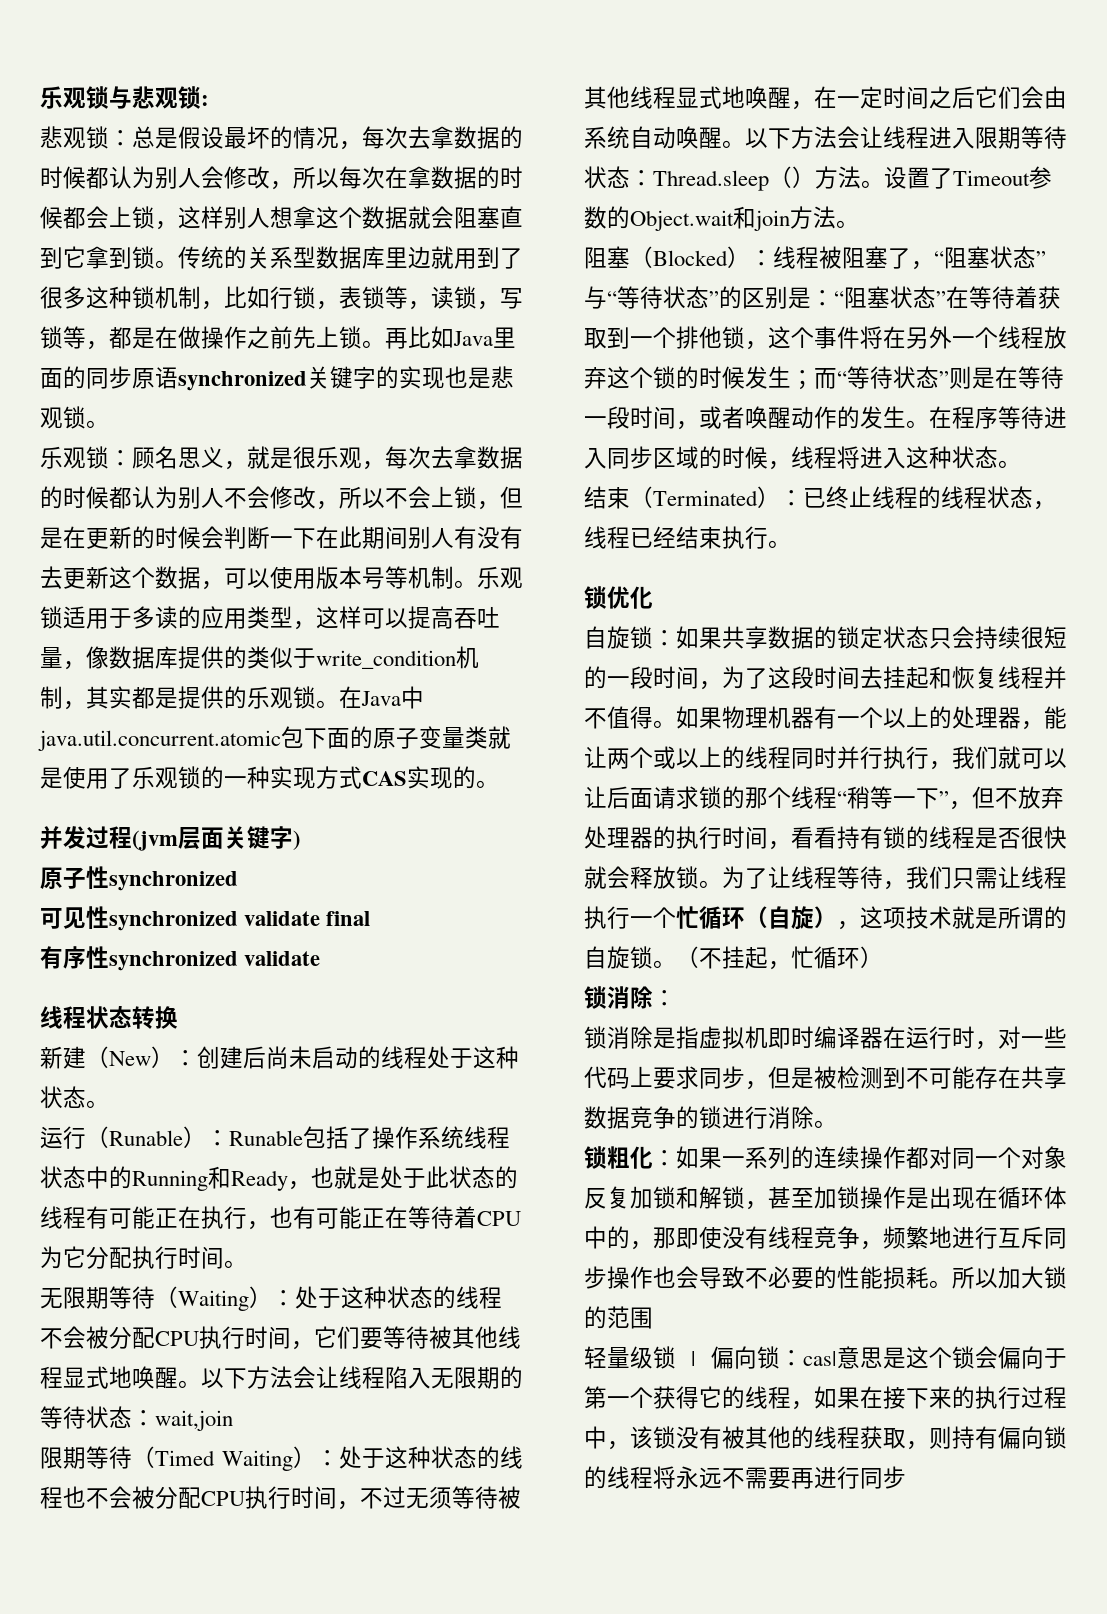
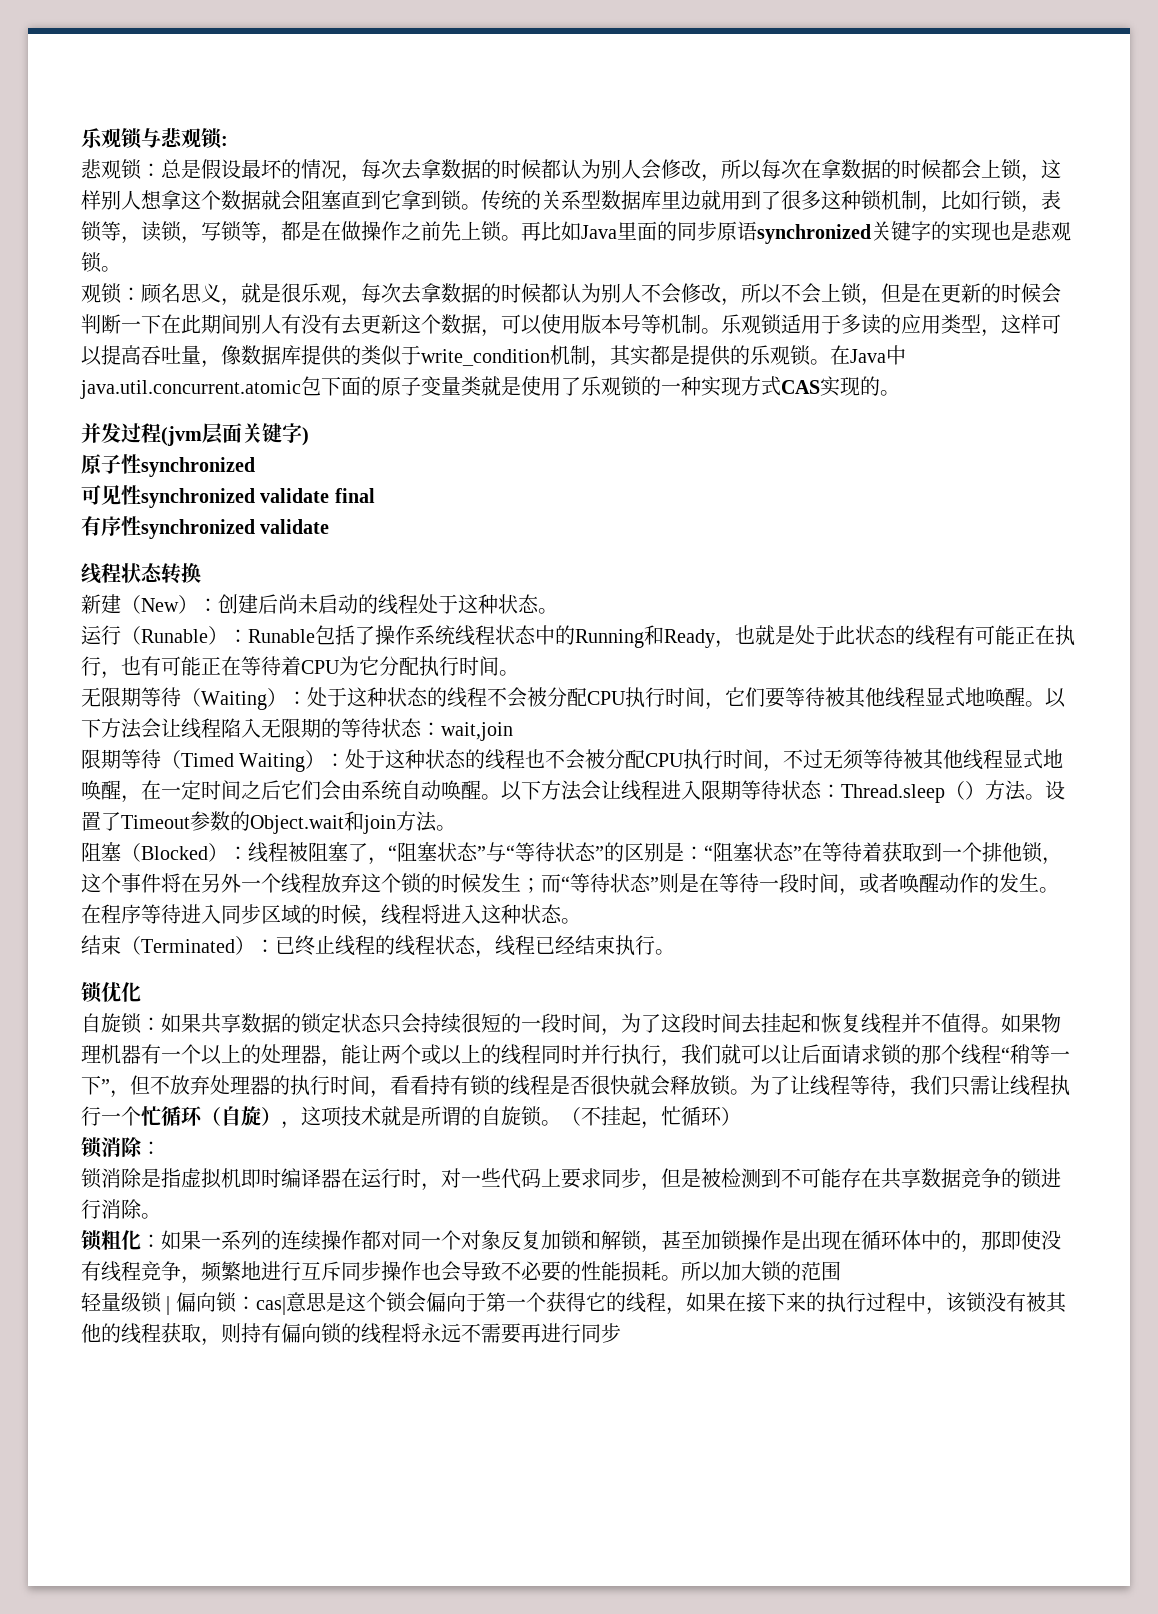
[40,446,63,469] 乐 -> (121, 269) none

